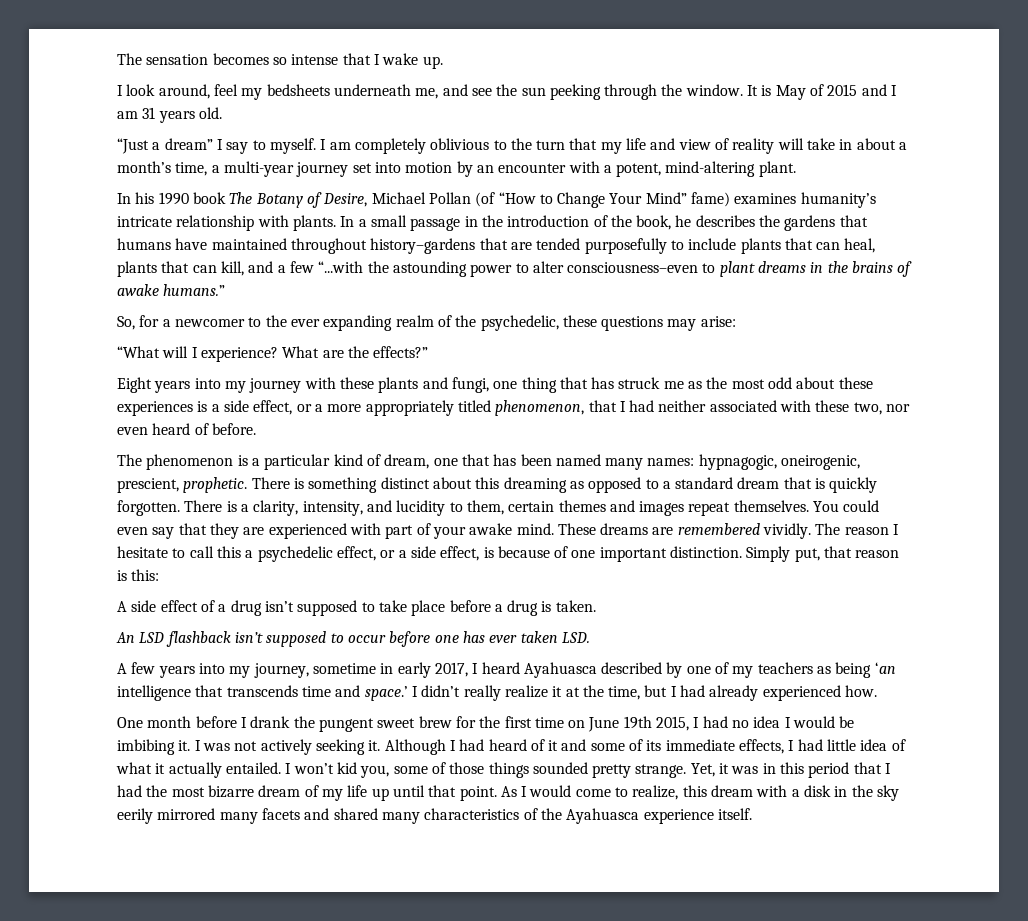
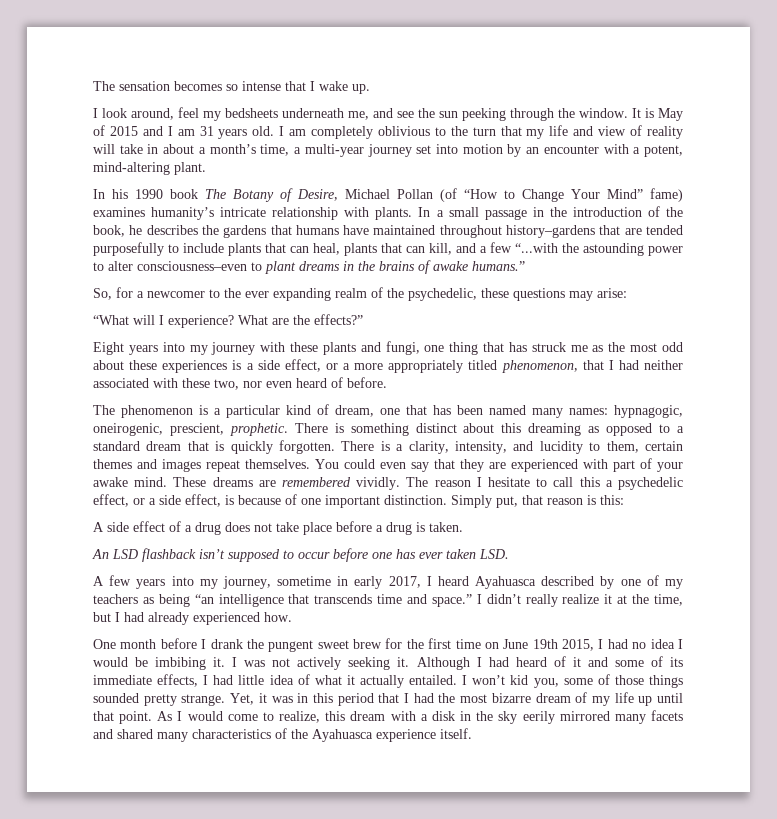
[117,138,316,154] // “Just a dream” I say to myself. -> (275, 131) none
[264,600,375,616] isn’t supposed to -> [225,522,272,532] does not
[874,662,896,674] ‘an -> [194,594,214,604] “an
[364,686,408,701] space.’ -> [431,594,472,607] space.”

